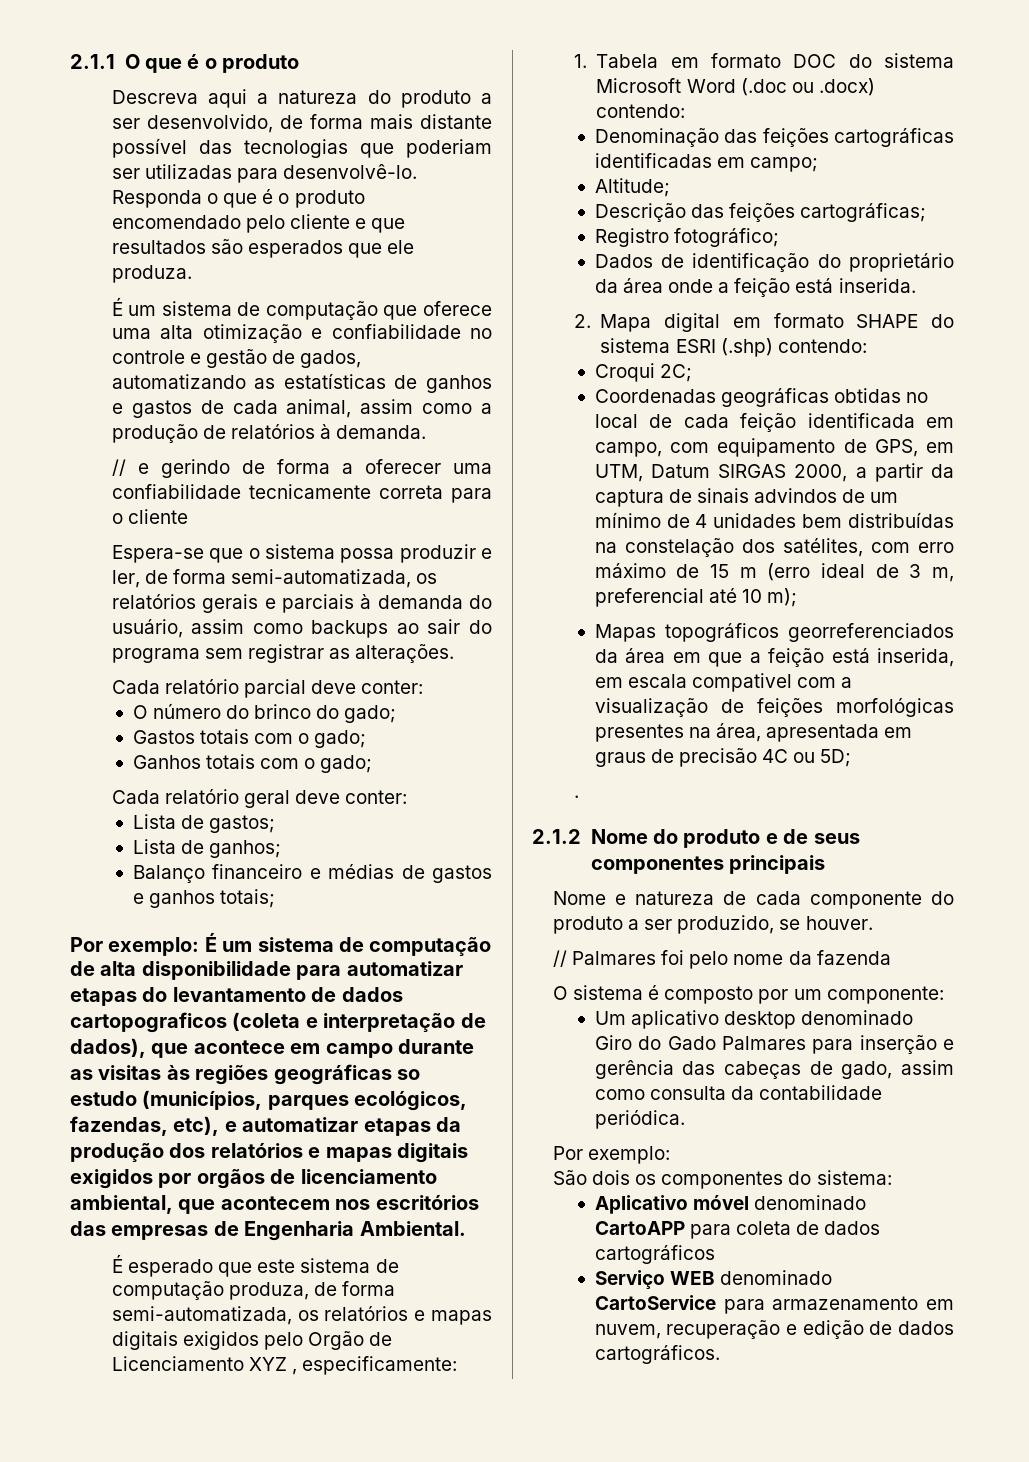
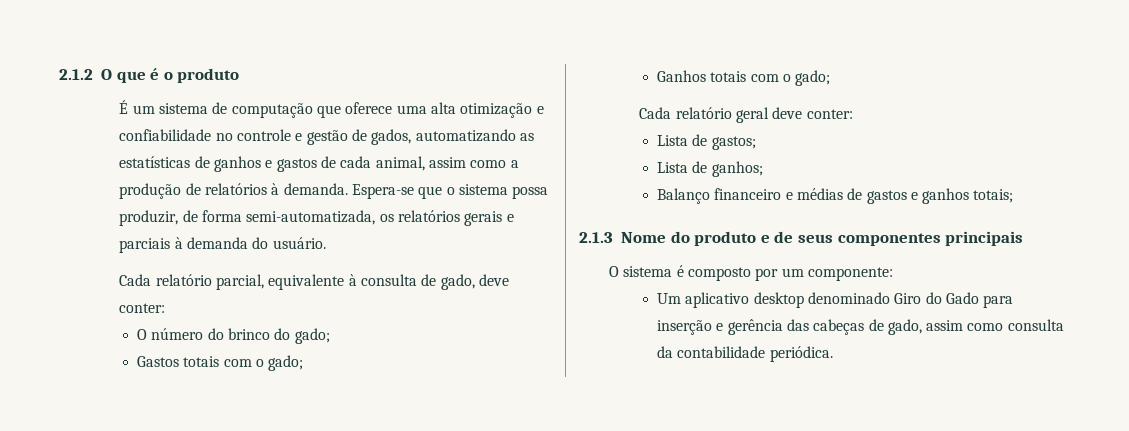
[70,54,115,69] 2.1.1 -> [59,69,93,80] 2.1.2
[111,89,492,108] [111,114,493,133] [111,138,492,158] [111,164,418,183] [111,189,365,208] [111,214,406,233] [111,239,415,258] [111,265,192,283] // Descreva aqui a natureza do produto a ser desenvolvido, de forma mais distante possível das tecnologias que poderiam ser utilizadas para desenvolvê-lo. Responda o que é o produto encomendado pelo cliente e que resultados são esperados que ele produza. -> (240, 75) none
[111,459,492,478] [111,484,492,503] [111,509,189,524] // // e gerindo de forma a oferecer uma confiabilidade tecnicamente correta para o cliente // -> (348, 189) none
[399,544,492,563] [111,570,140,588] produzir e ler, -> [119,210,179,226] produzir,
[111,619,492,638] [111,644,455,663] [111,679,307,698] usuário, assim como backups ao sair do programa sem registrar as alterações. // Cada relatório parcial -> [272,237,326,249] [119,274,475,290] usuário. // Cada relatório parcial, equivalente à consulta de gado,
[70,932,492,956] [70,961,463,980] [70,987,403,1006] [70,1012,486,1033] [70,1038,474,1058] [70,1064,420,1085] [70,1090,468,1111] [70,1116,461,1136] [70,1142,468,1163] [70,1169,437,1189] [70,1194,479,1214] [70,1221,466,1241] [111,1254,399,1277] [111,1281,396,1300] [111,1306,492,1325] [111,1331,393,1350] [111,1356,458,1375] [573,53,954,68] [596,78,875,96] [596,104,686,118] [594,128,954,147] [594,153,819,172] [594,178,670,197] [594,203,927,222] [594,228,779,247] [594,253,955,272] [594,278,916,297] [573,313,954,332] [600,338,867,357] [594,363,692,382] [594,388,929,407] [594,413,954,432] [594,438,954,457] [594,463,955,482] [594,488,899,507] [594,512,954,528] [594,538,954,557] [594,563,954,582] [594,588,798,607] [594,623,954,642] [594,648,954,667] [594,673,853,692] [594,698,954,717] [594,723,913,742] [594,748,852,767] [573,795,579,798] [532,829,581,844] Por exemplo: É um sistema de computação de alta disponibilidade para automatizar etapas do levantamento de dados cartopograficos (coleta e interpretação de dados), que acontece em campo durante as visitas às regiões geográficas so estudo (municípios, parques ecológicos, fazendas, etc), e automatizar etapas da produção dos relatórios e mapas digitais exigidos por orgãos de licenciamento ambiental, que acontecem nos escritórios das empresas de Engenharia Ambiental. // É esperado que este sistema de computação produza, de forma semi-automatizada, os relatórios e mapas digitais exigidos pelo Orgão de Licenciamento XYZ , especificamente: // 1. Tabela em formato DOC do sistema Microsoft Word (.doc ou .docx) contendo: // Denominação das feições cartográficas identificadas em campo; // Altitude; // Descrição das feições cartográficas; // Registro fotográfico; // Dados de identificação do proprietário da área onde a feição está inserida. // 2. Mapa digital em formato SHAPE do sistema ESRI (.shp) contendo: // Croqui 2C; // Coordenadas geográficas obtidas no local de cada feição identificada em campo, com equipamento de GPS, em UTM, Datum SIRGAS 2000, a partir da captura de sinais advindos de um mínimo de 4 unidades bem distribuídas na constelação dos satélites, com erro máximo de 15 m (erro ideal de 3 m, preferencial até 10 m); // Mapas topográficos georreferenciados da área em que a feição está inserida, em escala compativel com a visualização de feições morfológicas presentes na área, apresentada em graus de precisão 4C ou 5D; // . // 2.1.2 -> [579,232,613,243] 2.1.3
[552,891,954,909] [552,915,873,934] [552,950,891,969] // Nome e natureza de cada componente do produto a ser produzido, se houver. // // Palmares foi pelo nome da fazenda -> (1024, 238) none
[721,1036,806,1050] Palmares -> (979, 298) none
[552,1146,671,1164] [552,1170,892,1189] [594,1195,867,1214] [594,1221,881,1239] [594,1245,715,1264] [594,1270,833,1289] [594,1295,954,1314] [594,1320,954,1339] [594,1345,720,1364] // Por exemplo: // São dois os componentes do sistema: // Aplicativo móvel denominado CartoAPP para coleta de dados cartográficos // Serviço WEB denominado CartoService para armazenamento em nuvem, recuperação e edição de dados cartográficos. -> (833, 354) none

